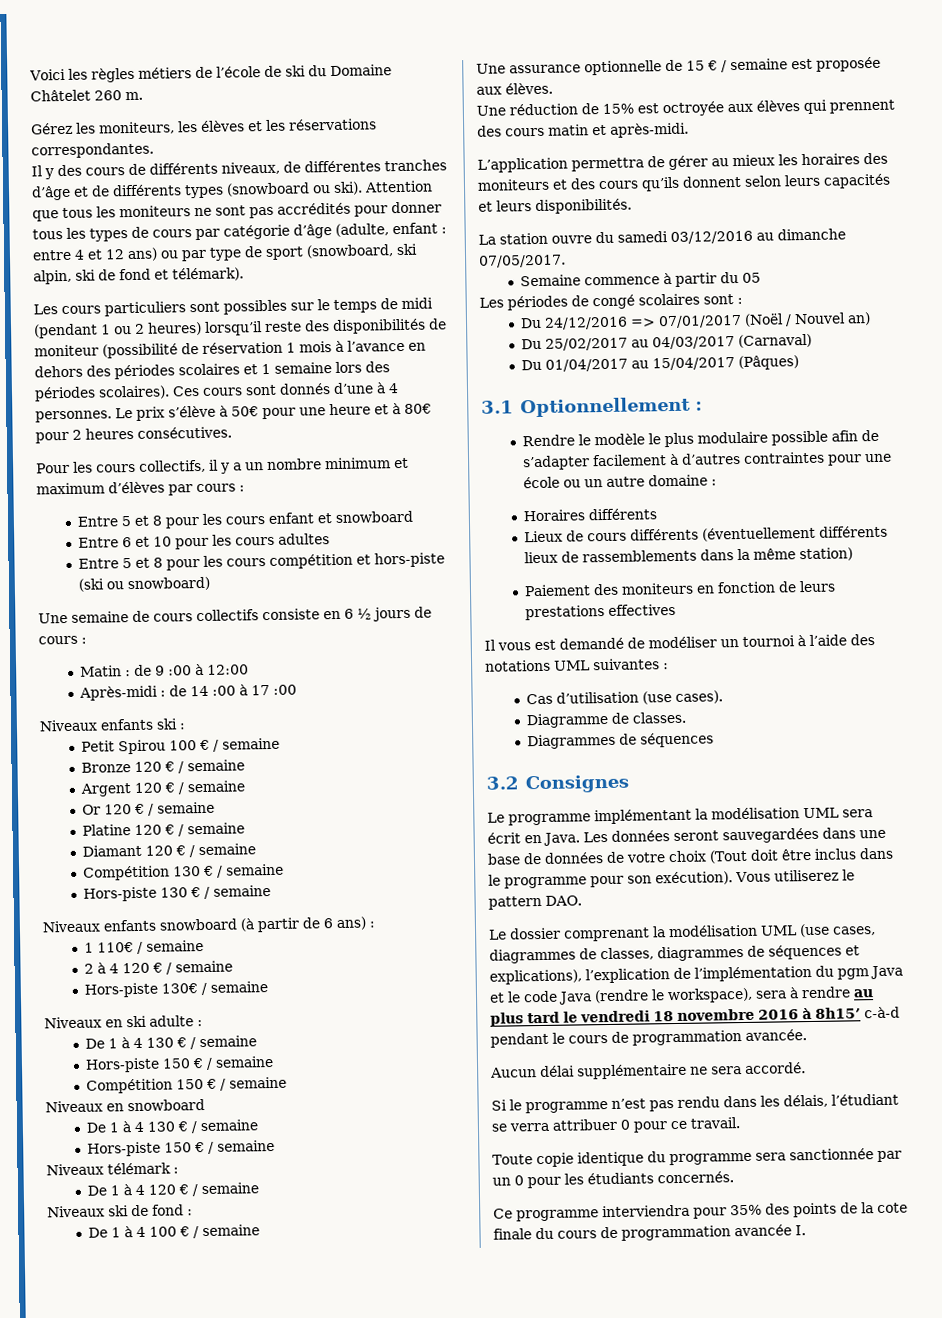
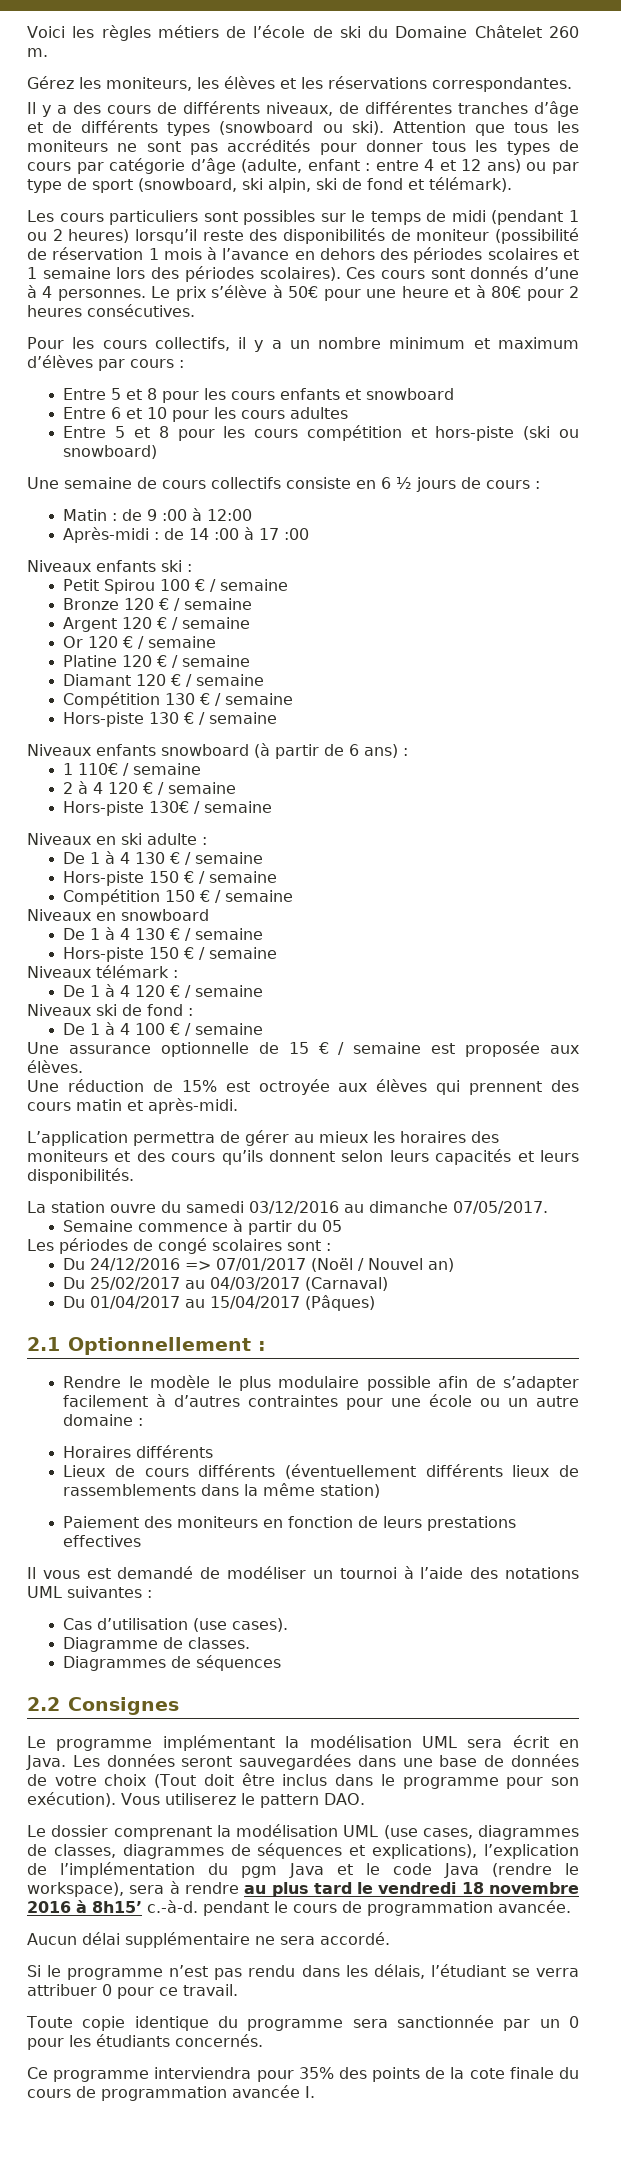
(54, 174) none -> [57,105,67,114] a
[268,512,315,524] enfant -> [280,388,341,400] enfants
[481,400,514,414] 3.1 -> [27,1337,60,1351] 2.1
[486,776,519,790] 3.2 -> [27,1697,60,1711] 2.2
[864,1006,900,1019] c-à-d -> [147,1900,198,1913] c.-à-d.

